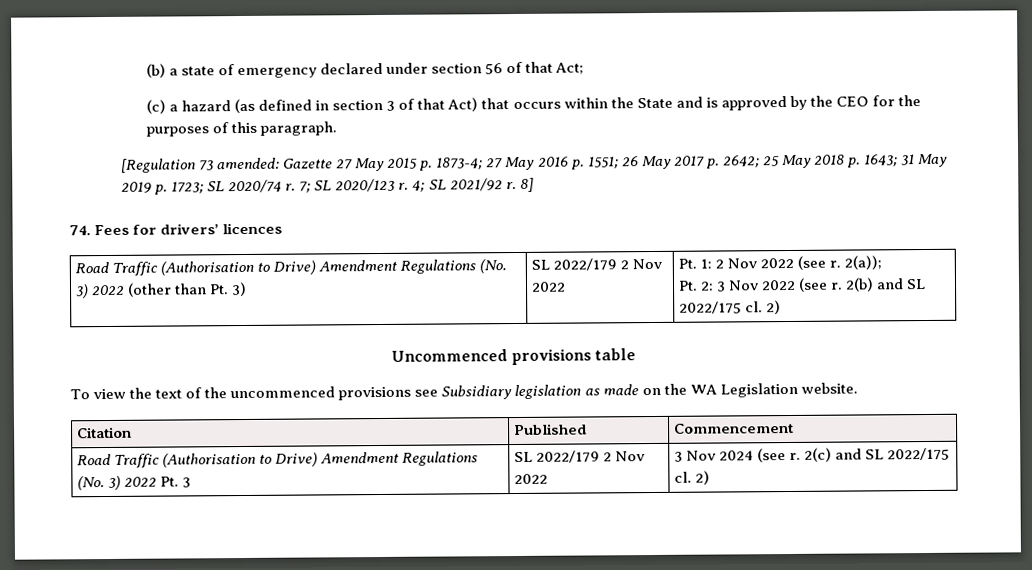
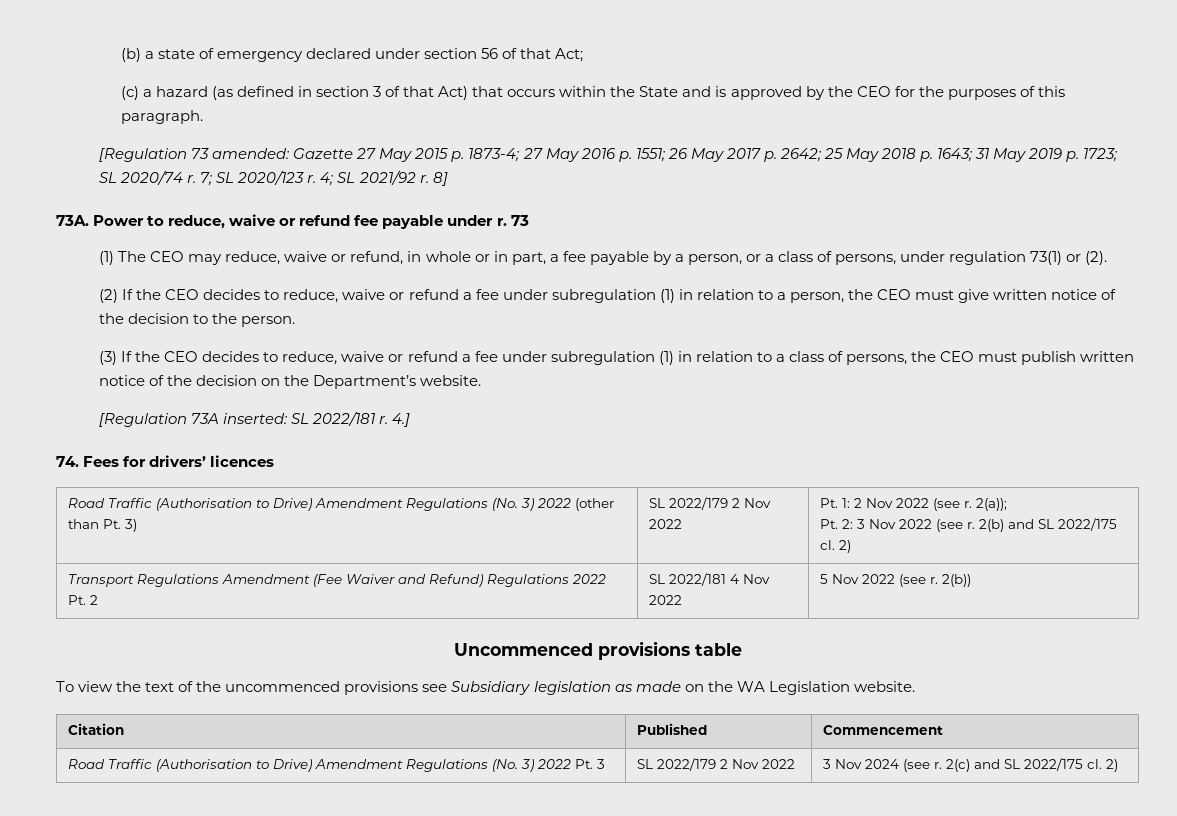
(534, 184) none -> [56,214,529,229] [99,251,1108,265] [99,289,1117,303] [99,313,296,327] [99,351,1135,365] [99,375,482,389] [99,411,411,427] // 73A. Power to reduce, waive or refund fee payable under r. 73 // (1) The CEO may reduce, waive or refund, in whole or in part, a fee payable by a person, or a class of persons, under regulation 73(1) or (2). // (2) If the CEO decides to reduce, waive or refund a fee under subregulation (1) in relation to a person, the CEO must give written notice of the decision to the person. // (3) If the CEO decides to reduce, waive or refund a fee under subregulation (1) in relation to a class of persons, the CEO must publish written notice of the decision on the Department’s website. // [Regulation 73A inserted: SL 2022/181 r. 4.]
(782, 307) none -> [67,574,606,587] [67,595,98,605] [648,573,770,586] [648,595,682,605] [819,574,971,587] // Transport Regulations Amendment (Fee Waiver and Refund) Regulations 2022 Pt. 2 | SL 2022/181 4 Nov 2022 | 5 Nov 2022 (see r. 2(b))

